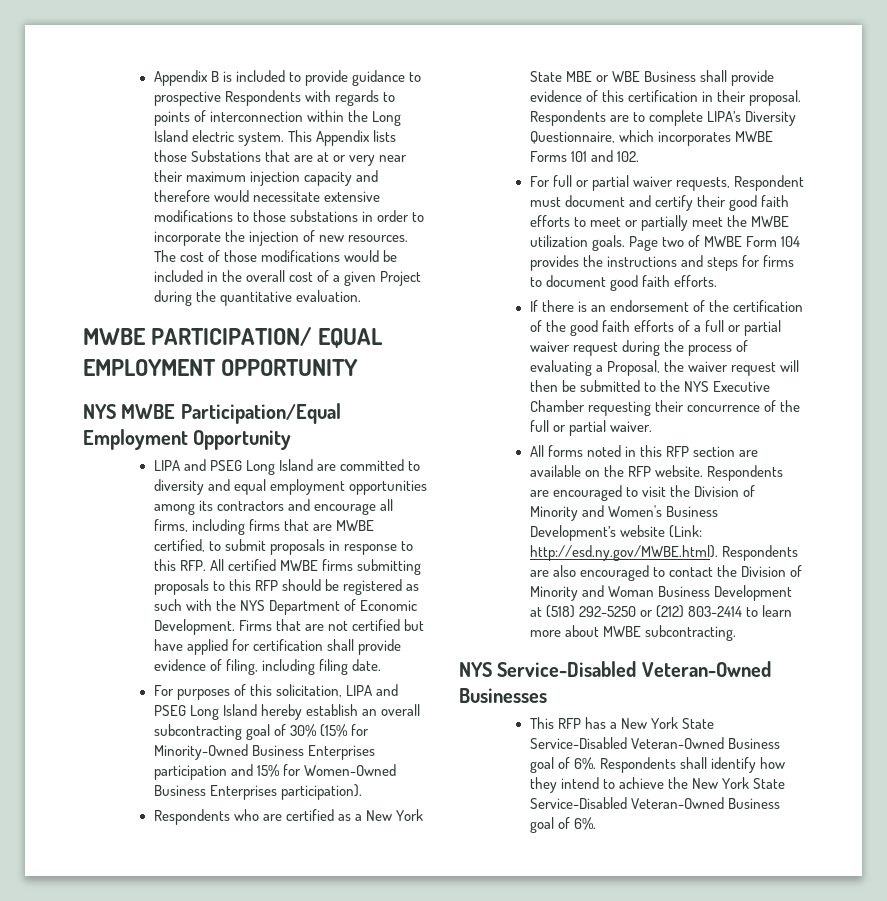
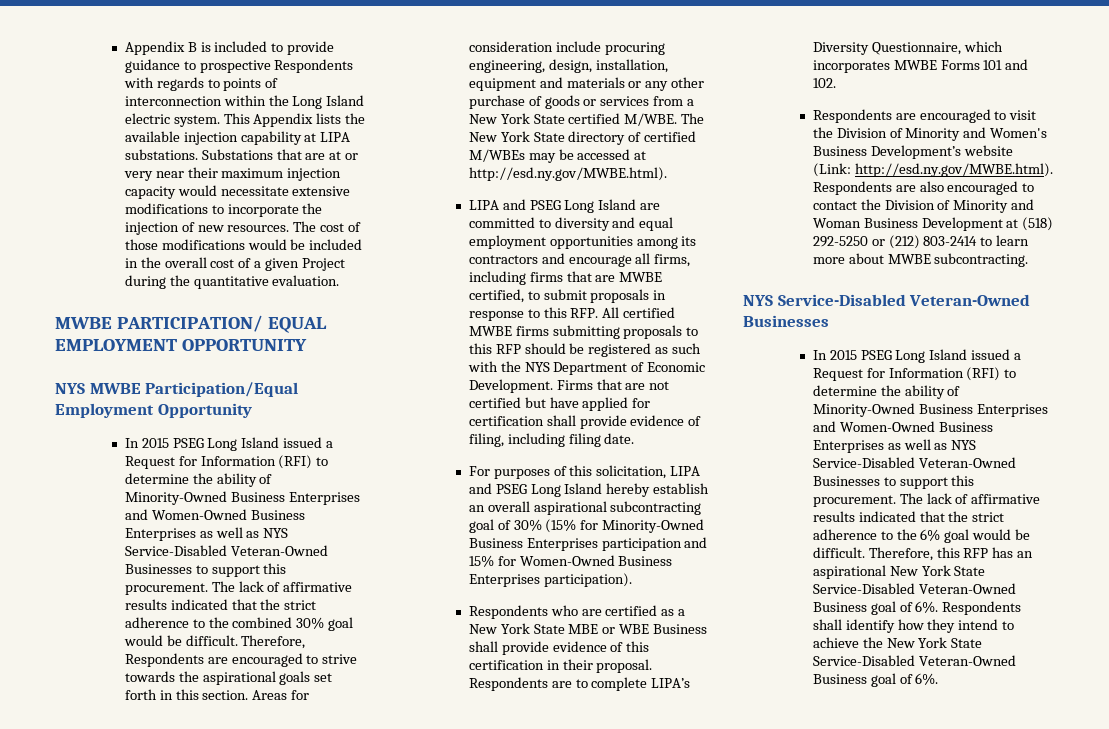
[153,150,187,162] those -> [345,113,366,124] [124,131,351,145] [124,149,198,160] the available injection capability at LIPA substations.
[355,170,378,182] [153,190,210,202] and therefore -> (176, 192) none
[252,210,424,222] those substations in order to -> (224, 209) none
(292, 440) none -> [124,437,334,451] [124,455,329,469] [124,473,273,487] [124,491,360,505] [124,509,305,520] [124,527,289,541] [124,545,328,556] [124,563,287,577] [124,581,353,595] [124,599,317,610] [124,617,354,631] [123,635,306,649] [124,653,358,667] [124,671,333,685] [124,689,310,700] [468,41,665,55] [468,59,668,73] [468,77,705,91] [468,95,695,109] [468,113,705,126] [468,131,697,145] [468,149,647,163] [468,167,667,181] // In 2015 PSEG Long Island issued a Request for Information (RFI) to determine the ability of Minority-Owned Business Enterprises and Women-Owned Business Enterprises as well as NYS Service-Disabled Veteran-Owned Businesses to support this procurement. The lack of affirmative results indicated that the strict adherence to the combined 30% goal would be difficult. Therefore, Respondents are encouraged to strive towards the aspirational goals set forth in this section. Areas for consideration include procuring engineering, design, installation, equipment and materials or any other purchase of goods or services from a New York State certified M/WBE. The New York State directory of certified M/WBEs may be accessed at http://esd.ny.gov/MWBE.html).
(420, 710) none -> [533,501,607,515] aspirational
[529,175,804,191] [529,195,789,211] [529,215,789,231] [529,235,800,251] [529,255,794,271] [529,275,717,291] [529,300,803,312] [529,320,781,336] [529,340,748,356] [529,360,799,376] [529,380,770,392] [529,400,800,416] [529,420,652,436] [529,445,758,457] [529,465,703,477] For full or partial waiver requests, Respondent must document and certify their good faith efforts to meet or partially meet the MWBE utilization goals. Page two of MWBE Form 104 provides the instructions and steps for firms to document good faith efforts. // If there is an endorsement of the certification of the good faith efforts of a full or partial waiver request during the process of evaluating a Proposal, the waiver request will then be submitted to the NYS Executive Chamber requesting their concurrence of the full or partial waiver. // All forms noted in this RFP section are available on the RFP website. -> (836, 83) none
[529,717,617,729] This RFP has a -> [812,349,1022,363] [812,367,1017,381] [812,385,961,399] [812,403,1048,417] [812,421,993,432] [812,439,977,453] [812,457,1016,468] [812,475,975,489] [812,493,1041,507] [812,511,1005,522] [812,529,1031,543] [812,547,1034,561] [812,565,886,579] In 2015 PSEG Long Island issued a Request for Information (RFI) to determine the ability of Minority-Owned Business Enterprises and Women-Owned Business Enterprises as well as NYS Service-Disabled Veteran-Owned Businesses to support this procurement. The lack of affirmative results indicated that the strict adherence to the 6% goal would be difficult. Therefore, this RFP has an aspirational

